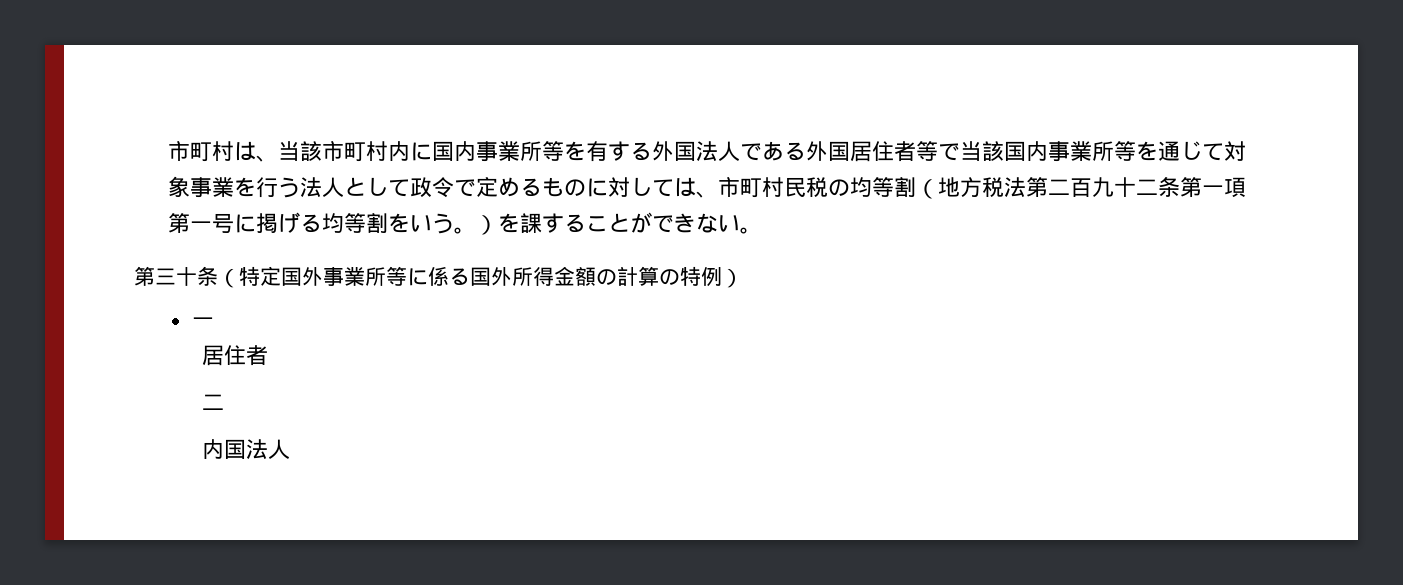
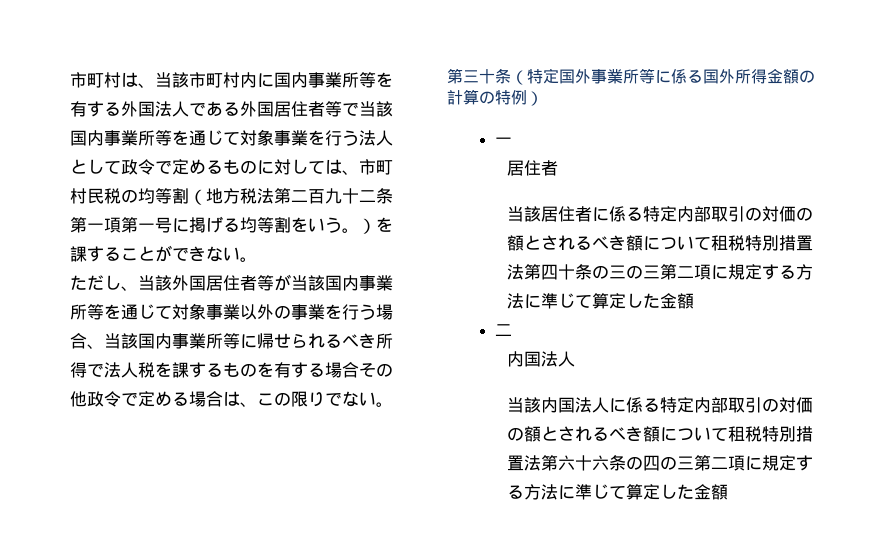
(763, 230) none -> [70,274,394,291] [70,303,394,320] [70,333,394,349] [70,362,394,378] [70,391,394,407] // ただし、当該外国居住者等が当該国内事業所等を通じて対象事業以外の事業を行う場合、当該国内事業所等に帰せられるべき所得で法人税を課するものを有する場合その他政令で定める場合は、この限りでない。
[202,394,225,410] [202,439,291,459] 二 // 内国法人 -> [507,206,814,222] [507,235,814,251] [507,264,814,280] [507,293,695,309] [495,324,513,336] [507,351,576,367] [507,397,814,413] [507,426,814,442] [507,455,814,471] [507,484,729,500] 当該居住者に係る特定内部取引の対価の額とされるべき額について租税特別措置法第四十条の三の三第二項に規定する方法に準じて算定した金額 // 二 // 内国法人 // 当該内国法人に係る特定内部取引の対価の額とされるべき額について租税特別措置法第六十六条の四の三第二項に規定する方法に準じて算定した金額

